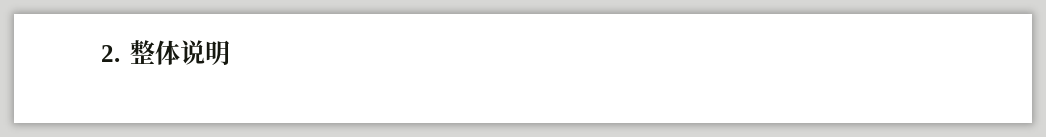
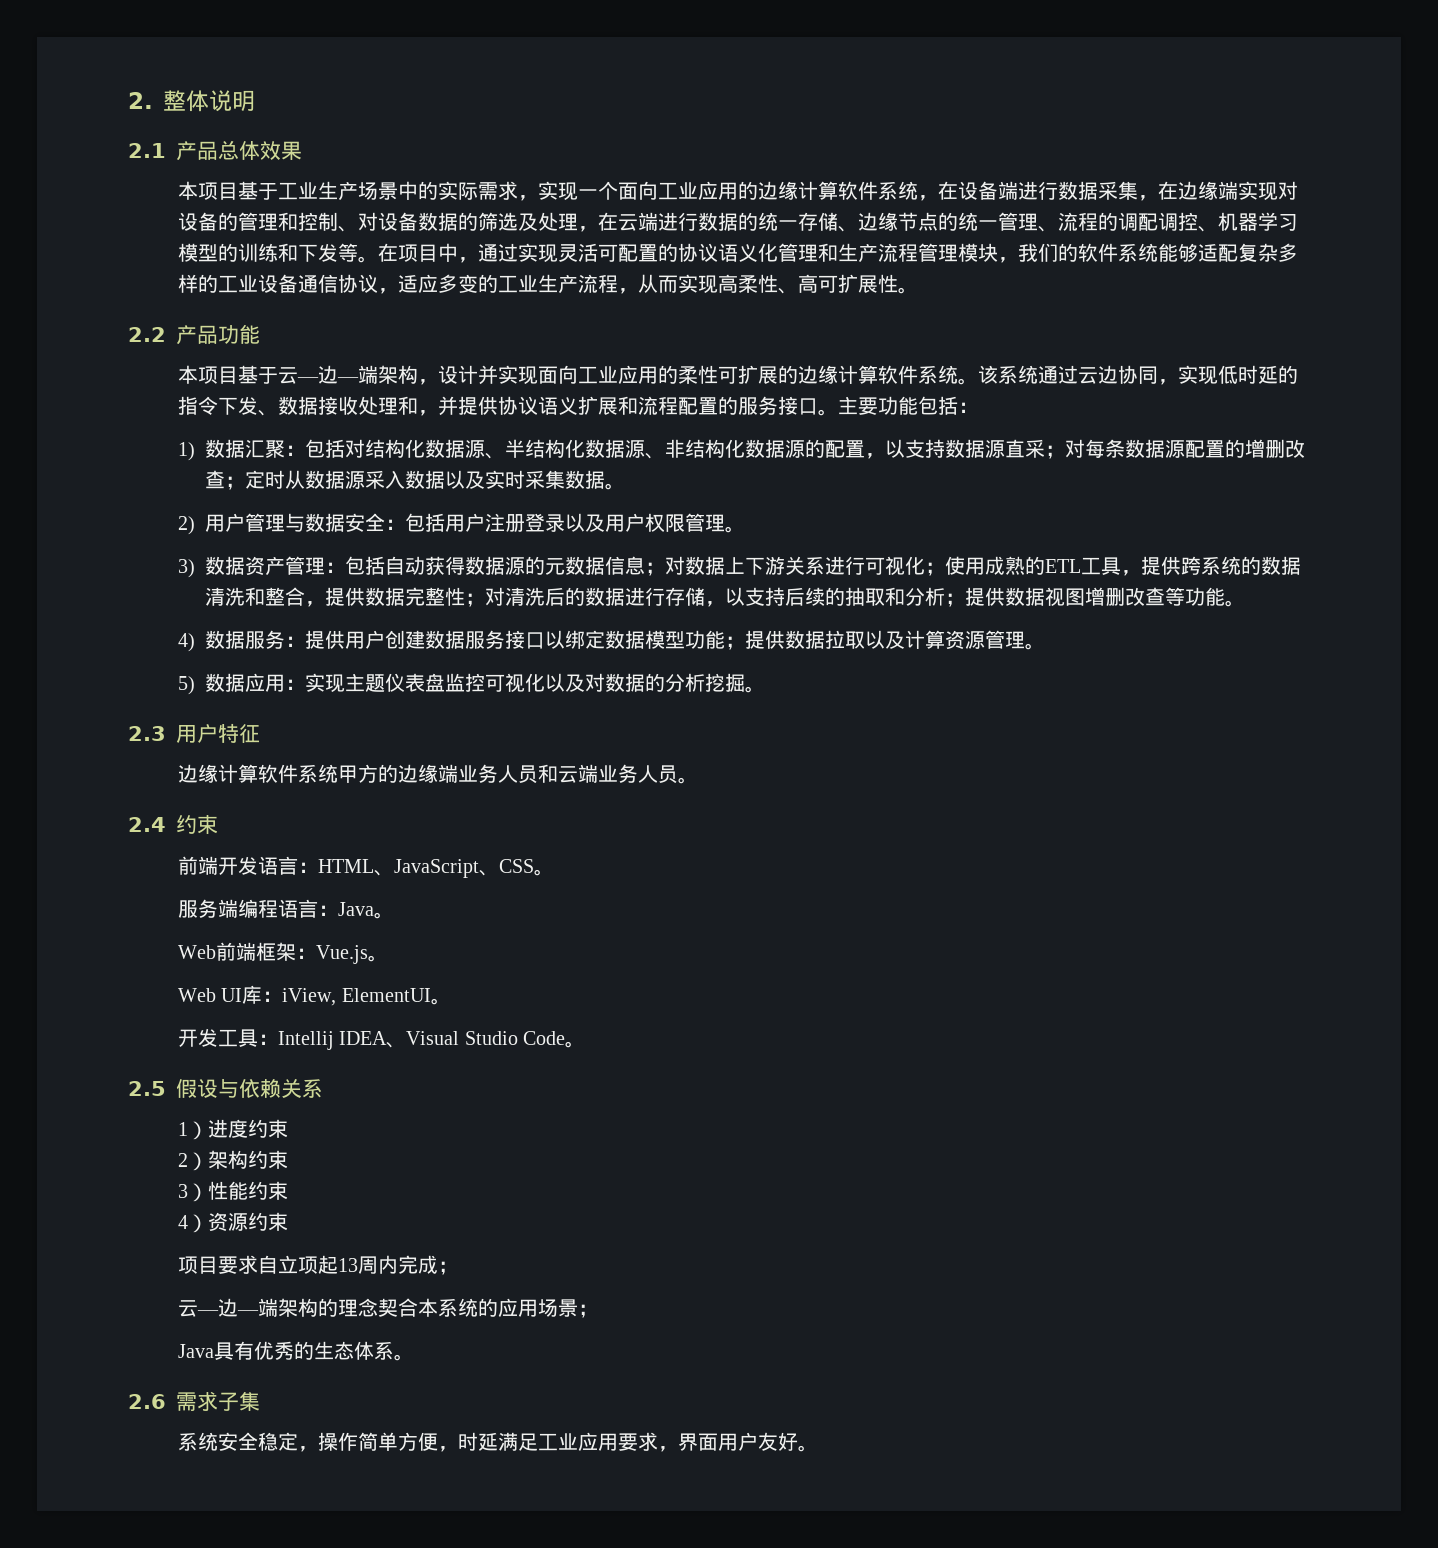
(230, 52) none -> [128,140,302,161] [177,181,1298,201] [177,212,1298,232] [177,243,1298,263] [177,274,918,294] [128,324,260,345] [177,365,1298,385] [177,396,978,416] [177,439,1305,461] [204,470,625,490] [177,513,745,535] [177,556,1301,578] [204,587,1245,607] [177,630,1045,652] [177,673,765,695] [128,723,260,743] [177,764,698,784] [128,815,218,834] [177,856,554,878] [177,899,394,919] [177,942,388,964] [177,985,451,1006] [177,1028,585,1050] [128,1078,323,1098] [177,1119,288,1140] [177,1150,288,1171] [177,1181,288,1202] [177,1212,288,1233] [177,1255,458,1275] [177,1298,598,1318] [177,1341,414,1361] [128,1391,260,1411] [177,1432,818,1452] // 2.1产品总体效果 // 本项目基于工业生产场景中的实际需求，实现一个面向工业应用的边缘计算软件系统，在设备端进行数据采集，在边缘端实现对设备的管理和控制、对设备数据的筛选及处理，在云端进行数据的统一存储、边缘节点的统一管理、流程的调配调控、机器学习模型的训练和下发等。在项目中，通过实现灵活可配置的协议语义化管理和生产流程管理模块，我们的软件系统能够适配复杂多样的工业设备通信协议，适应多变的工业生产流程，从而实现高柔性、高可扩展性。 // 2.2产品功能 // 本项目基于云—边—端架构，设计并实现面向工业应用的柔性可扩展的边缘计算软件系统。该系统通过云边协同，实现低时延的指令下发、数据接收处理和，并提供协议语义扩展和流程配置的服务接口。主要功能包括： // 1)数据汇聚：包括对结构化数据源、半结构化数据源、非结构化数据源的配置，以支持数据源直采；对每条数据源配置的增删改查；定时从数据源采入数据以及实时采集数据。 // 2)用户管理与数据安全：包括用户注册登录以及用户权限管理。 // 3)数据资产管理：包括自动获得数据源的元数据信息；对数据上下游关系进行可视化；使用成熟的ETL工具，提供跨系统的数据清洗和整合，提供数据完整性；对清洗后的数据进行存储，以支持后续的抽取和分析；提供数据视图增删改查等功能。 // 4)数据服务：提供用户创建数据服务接口以绑定数据模型功能；提供数据拉取以及计算资源管理。 // 5)数据应用：实现主题仪表盘监控可视化以及对数据的分析挖掘。 // 2.3用户特征 // 边缘计算软件系统甲方的边缘端业务人员和云端业务人员。 // 2.4约束 // 前端开发语言：HTML、JavaScript、CSS。 // 服务端编程语言：Java。 // Web前端框架：Vue.js。 // Web UI库：iView, ElementUI。 // 开发工具：Intellij IDEA、Visual Studio Code。 // 2.5假设与依赖关系 // 1）进度约束 // 2）架构约束 // 3）性能约束 // 4）资源约束 // 项目要求自立项起13周内完成； // 云—边—端架构的理念契合本系统的应用场景； // Java具有优秀的生态体系。 // 2.6需求子集 // 系统安全稳定，操作简单方便，时延满足工业应用要求，界面用户友好。

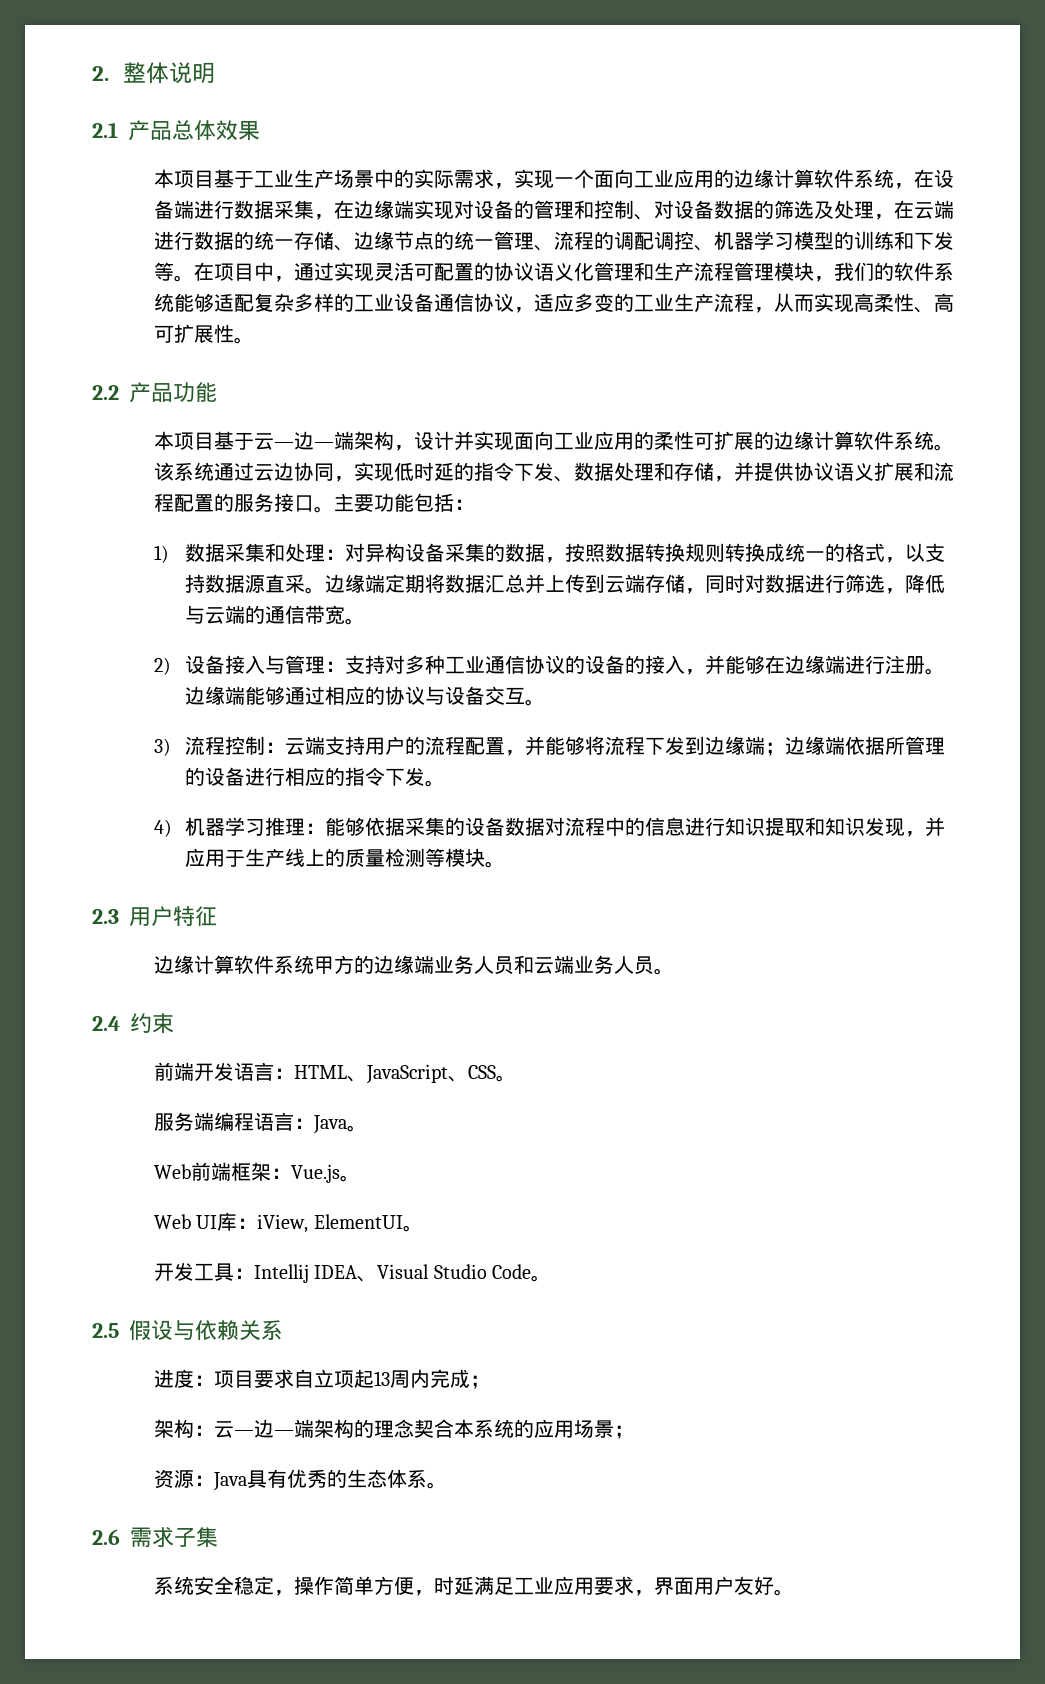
[317,396,418,415] 接收处理和 -> [613,462,714,481] 处理和存储
[244,439,865,459] 汇聚：包括对结构化数据源、半结构化数据源、非结构化数据源的配置 -> [224,543,885,563] 采集和处理：对异构设备采集的数据，按照数据转换规则转换成统一的格式
[1044,439,1305,459] [204,470,625,490] [177,513,745,535] [177,556,1301,578] [204,587,1245,607] [177,630,1045,652] [177,673,745,695] ；对每条数据源配置的增删改查；定时从数据源采入数据以及实时采集数据。 // 2)用户管理与数据安全：包括用户注册登录以及用户权限管理。 // 3)数据资产管理：包括自动获得数据源的元数据信息；对数据上下游关系进行可视化；使用成熟的ETL工具，提供跨系统的数据清洗和整合，提供数据完整性；对清洗后的数据进行存储，以支持后续的抽取和分析；提供数据视图增删改查等功能。 // 4)数据服务：提供用户创建数据服务接口以绑定数据模型功能；提供数据拉取以及计算资源管理。 // 5)数据应用：实现主题仪表盘监控可视化以及对数据的分析挖掘 -> [304,574,945,594] [184,605,365,625] [153,655,945,675] [184,686,545,706] [153,736,945,756] [184,767,445,787] [153,817,945,837] [184,848,485,867] 。边缘端定期将数据汇总并上传到云端存储，同时对数据进行筛选，降低与云端的通信带宽。 // 2)设备接入与管理：支持对多种工业通信协议的设备的接入，并能够在边缘端进行注册。边缘端能够通过相应的协议与设备交互。 // 3)流程控制：云端支持用户的流程配置，并能够将流程下发到边缘端；边缘端依据所管理的设备进行相应的指令下发。 // 4)机器学习推理：能够依据采集的设备数据对流程中的信息进行知识提取和知识发现，并应用于生产线上的质量检测等模块
[177,1119,288,1140] [177,1150,288,1171] [177,1181,288,1202] [177,1212,288,1233] 1）进度约束 // 2）架构约束 // 3）性能约束 // 4）资源约束 // -> [153,1369,214,1388] 进度：
(458, 1268) none -> [153,1419,214,1438] 架构：
(598, 1311) none -> [153,1469,214,1489] 资源：

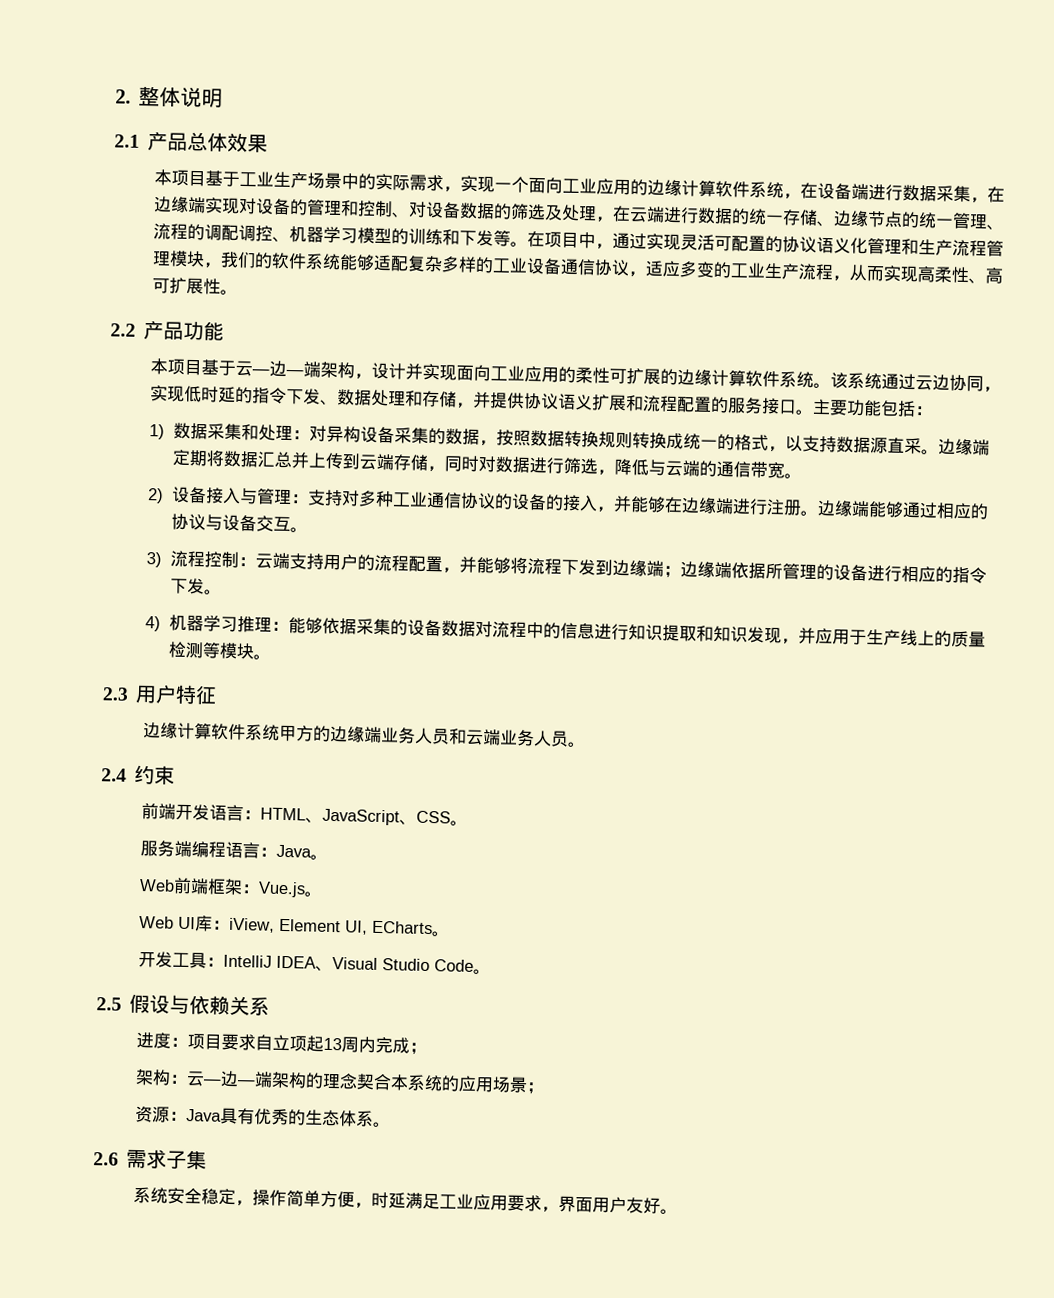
[313,1214,403,1229] ElementUI -> [279,918,434,935] Element UI, ECharts
[253,1264,309,1283] Intellij -> [223,954,273,968] IntelliJ

